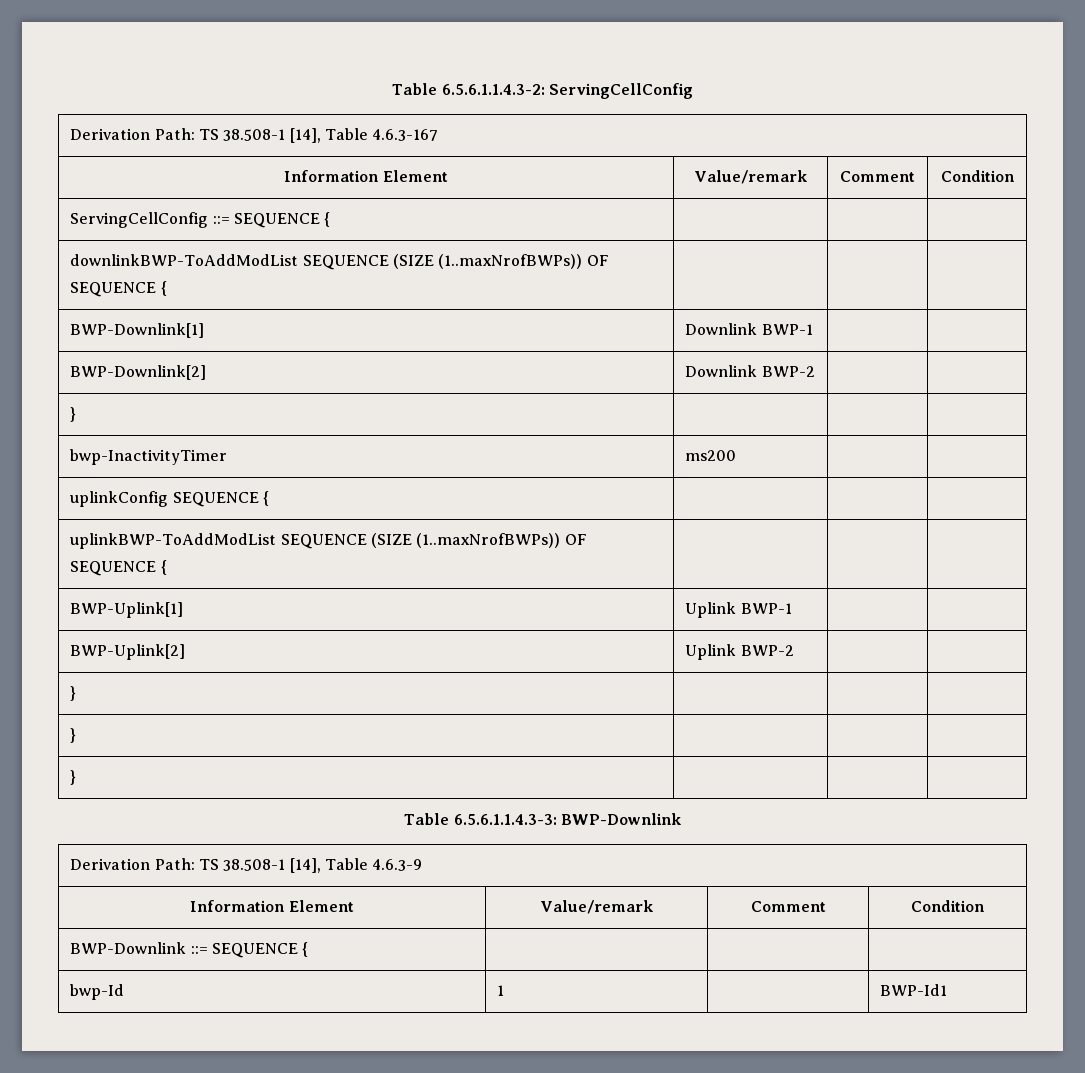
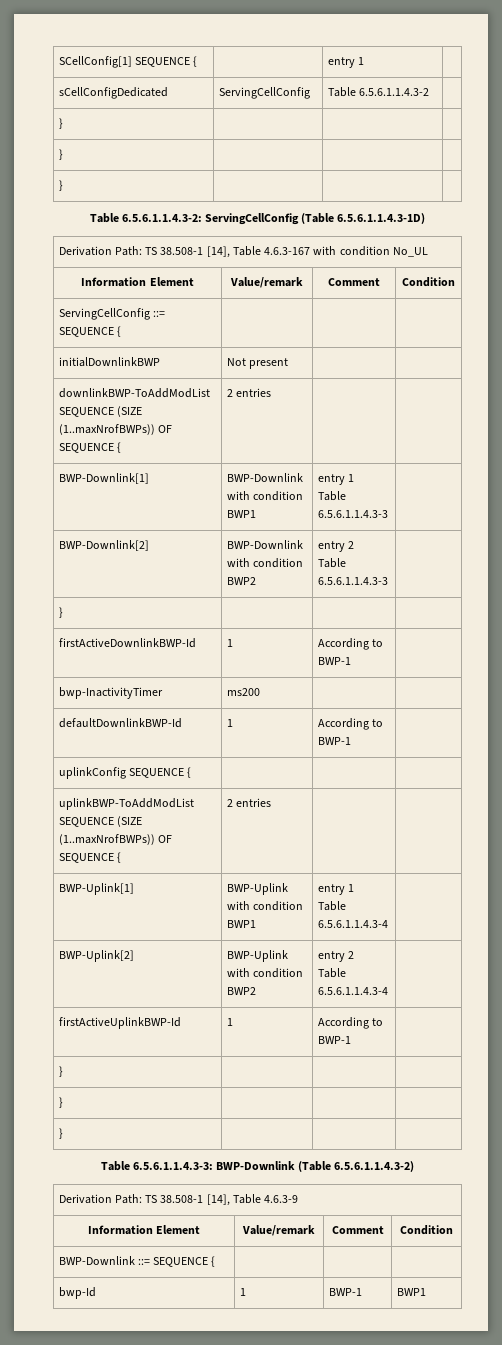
(392, 89) none -> [58,56,198,68] [327,57,364,68] [58,87,168,99] [218,87,310,99] [327,87,429,97] [58,118,63,129] [58,149,63,160] [58,180,63,191] SCellConfig[1] SEQUENCE { | | entry 1 | // sCellConfigDedicated | ServingCellConfig | Table 6.5.6.1.1.4.3-2 | // } | | | // } | | | // } | | | //
(693, 91) none -> [301,213,426,224] (Table 6.5.6.1.1.4.3-1D)
(439, 135) none -> [313,246,428,257] with condition No_UL
(331, 219) none -> [58,357,160,367] [226,358,288,369] // initialDownlinkBWP | Not present | |
(167, 288) none -> [226,388,271,397] 2 entries
[685,323,813,335] [70,365,207,380] [685,365,815,377] [70,407,77,422] [70,449,228,465] [685,450,737,461] Downlink BWP-1 | | // BWP-Downlink[2] | Downlink BWP-2 | | // } | | | // bwp-InactivityTimer | ms200 | -> [226,473,303,482] [226,491,303,501] [226,510,256,518] [317,474,354,485] [317,491,346,501] [317,510,388,518] [58,540,149,551] [226,540,303,549] [226,558,303,568] [226,577,256,585] [317,541,354,552] [317,558,346,568] [317,577,388,585] [58,607,63,618] [58,638,196,648] [226,639,233,647] [317,638,383,650] [317,657,351,665] [58,687,163,699] [226,688,260,696] [58,718,182,728] [226,719,233,727] [317,718,383,730] [317,737,351,745] BWP-Downlink with condition BWP1 | entry 1 // Table 6.5.6.1.1.4.3-3 | // BWP-Downlink[2] | BWP-Downlink with condition BWP2 | entry 2 // Table 6.5.6.1.1.4.3-3 | // } | | | // firstActiveDownlinkBWP-Id | 1 | According to BWP-1 | // bwp-InactivityTimer | ms200 | | // defaultDownlinkBWP-Id | 1 | According to BWP-1
(167, 567) none -> [226,798,271,807] 2 entries
[685,602,792,618] [70,644,186,660] [685,644,794,660] Uplink BWP-1 | | // BWP-Uplink[2] | Uplink BWP-2 | -> [226,883,288,895] [226,901,303,911] [226,920,256,928] [317,884,354,895] [317,901,346,911] [317,920,388,928] [58,950,134,962] [226,950,288,962] [226,968,303,978] [226,987,256,995] [317,951,354,962] [317,968,346,978] [317,987,388,995] [58,1017,181,1029] [226,1018,233,1026] [317,1017,383,1029] [317,1036,351,1044] BWP-Uplink with condition BWP1 | entry 1 // Table 6.5.6.1.1.4.3-4 | // BWP-Uplink[2] | BWP-Uplink with condition BWP2 | entry 2 // Table 6.5.6.1.1.4.3-4 | // firstActiveUplinkBWP-Id | 1 | According to BWP-1
(681, 819) none -> [298,1161,415,1172] (Table 6.5.6.1.1.4.3-2)
[880,984,948,996] | BWP-Id1 -> [328,1288,362,1296] [396,1288,426,1296] BWP-1 | BWP1

